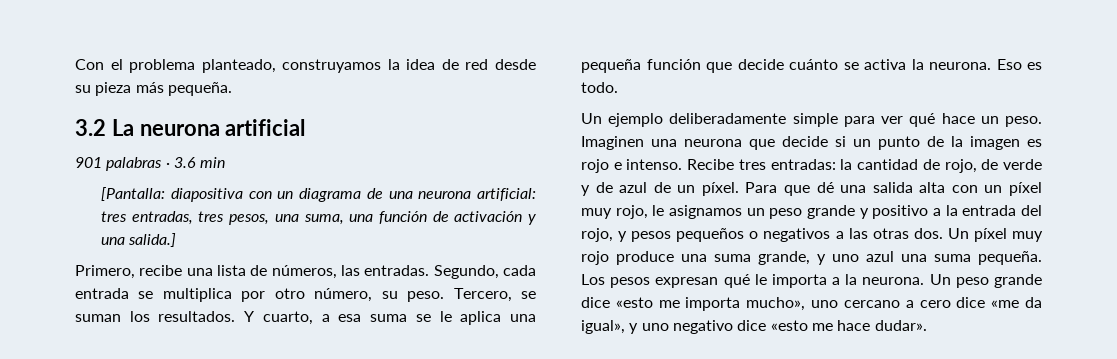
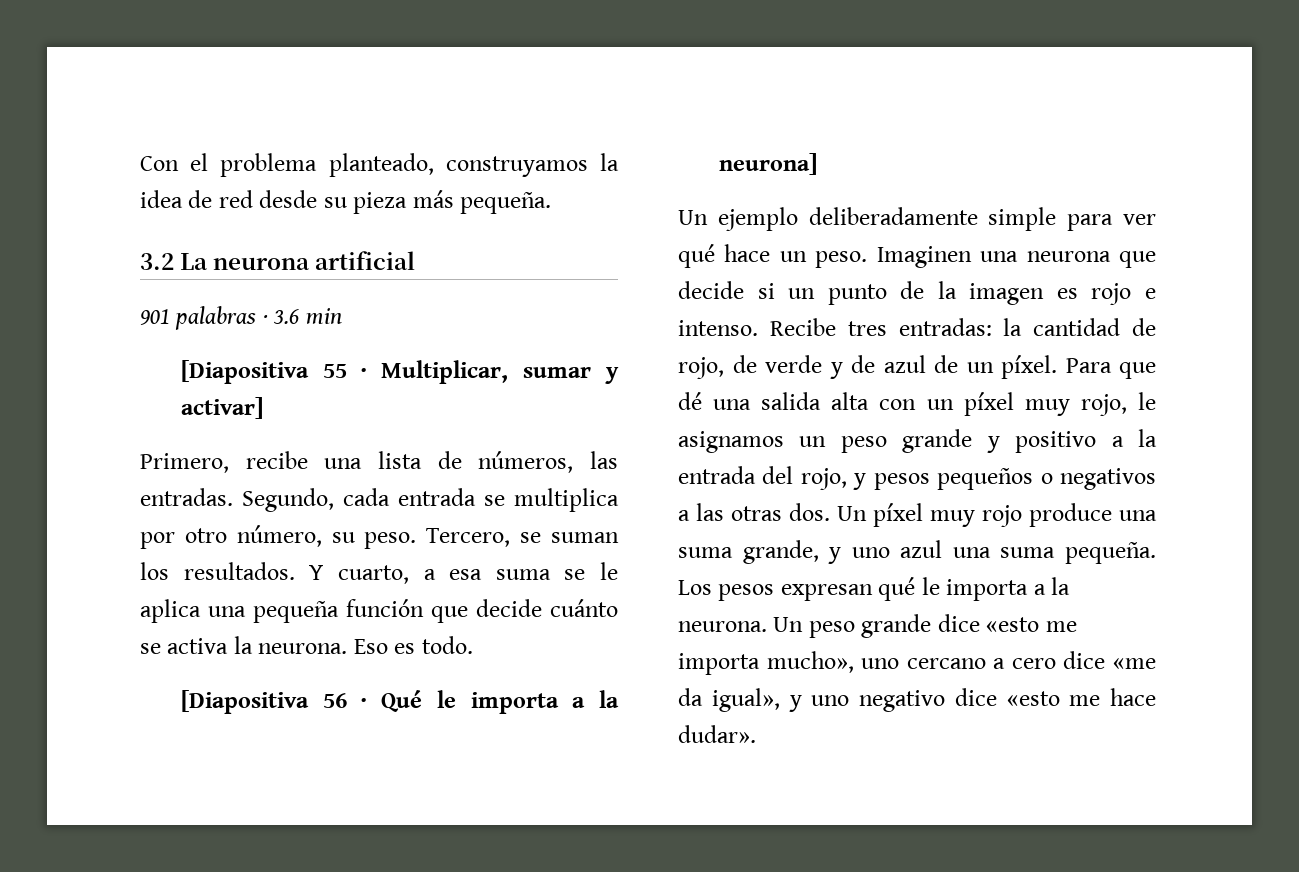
[101,187,536,202] [101,211,537,225] [101,233,177,247] [Pantalla: diapositiva con un diagrama de una neurona artificial: tres entradas, tres pesos, una suma, una función de activación y una salida.] -> [180,360,619,384] [180,397,263,419] [Diapositiva 55 · Multiplicar, sumar y activar]
(618, 87) none -> [180,690,619,714] [718,153,817,175] // [Diapositiva 56 · Qué le importa a la neurona]

